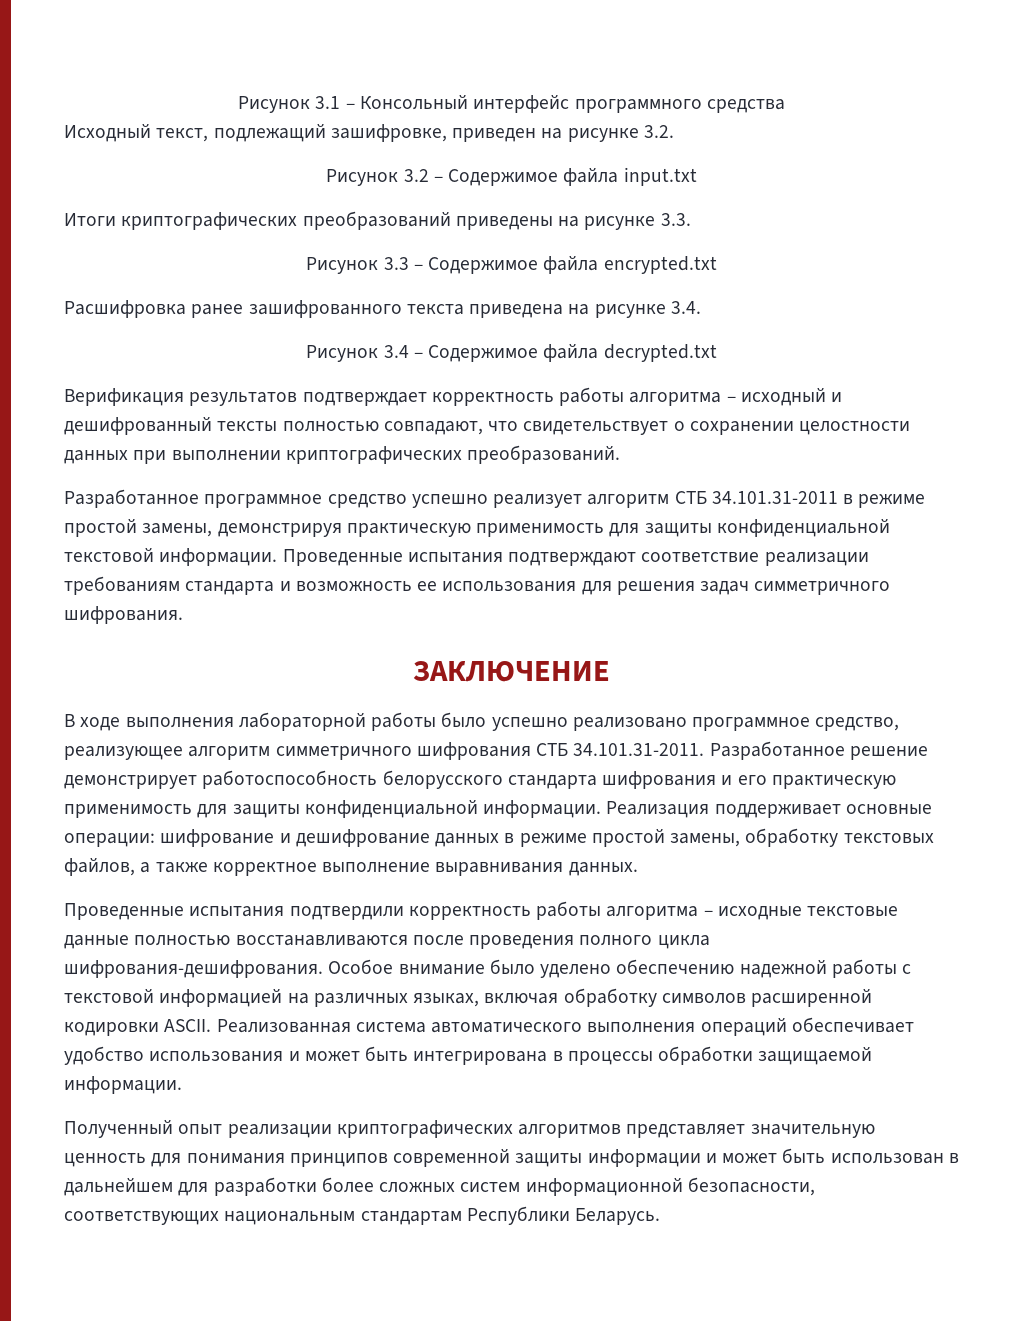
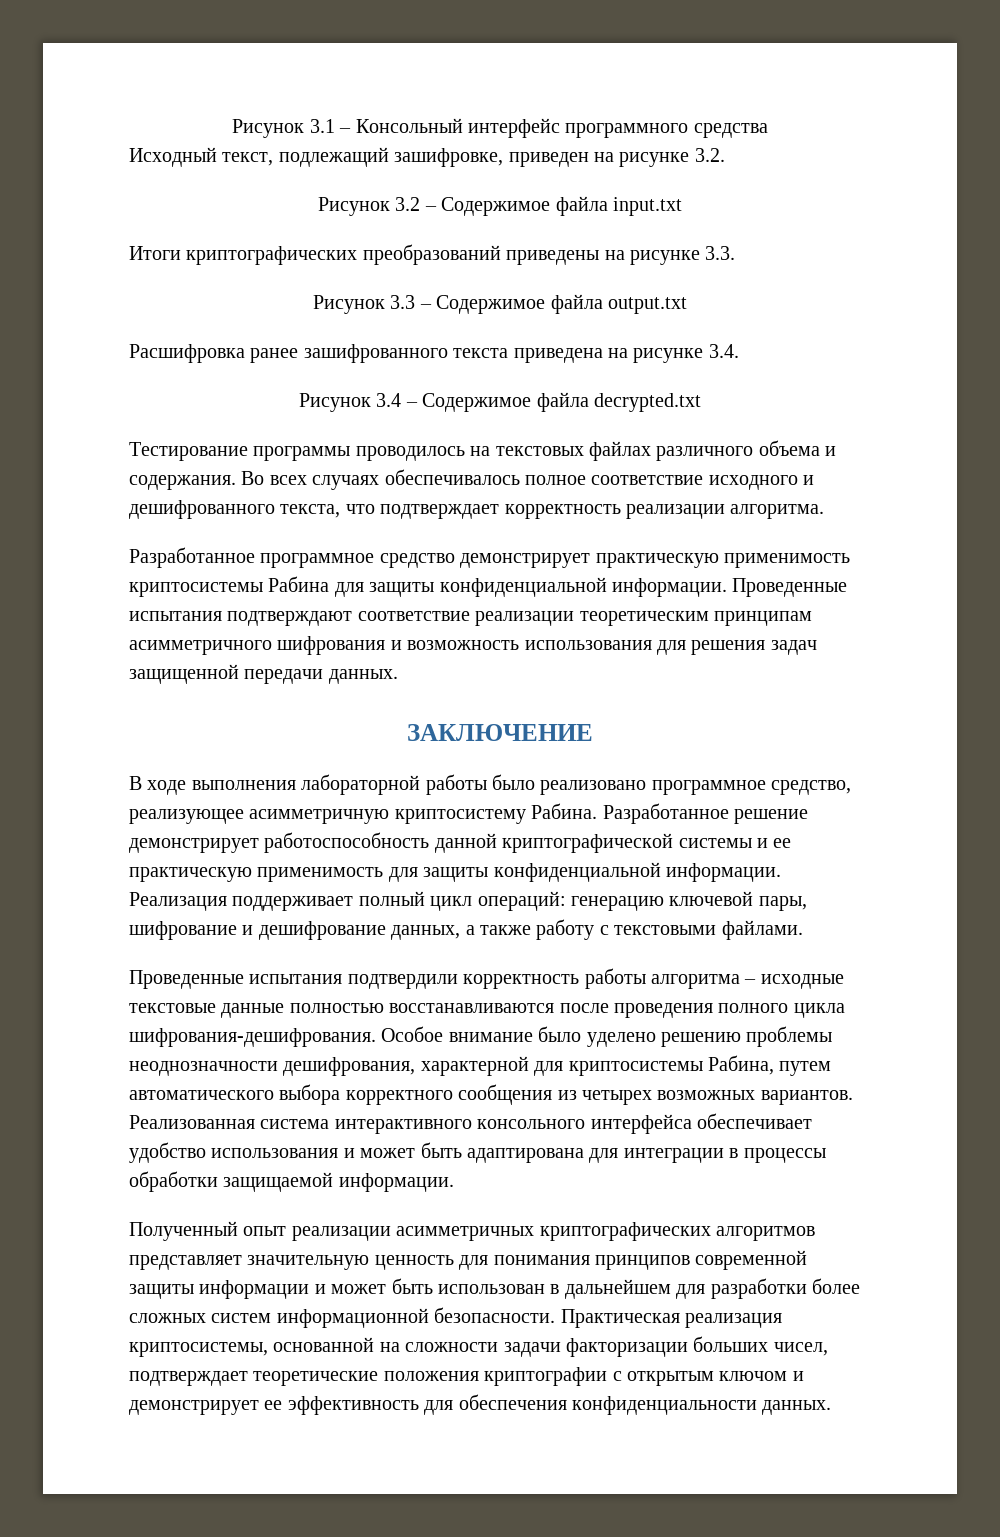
[603,256,717,274] encrypted.txt -> [607,297,687,314] output.txt
[64,387,843,406] [64,416,911,435] [64,445,621,464] [64,489,926,508] [64,518,890,537] [64,547,154,562] Верификация результатов подтверждает корректность работы алгоритма – исходный и дешифрованный тексты полностью совпадают, что свидетельствует о сохранении целостности данных при выполнении криптографических преобразований. // Разработанное программное средство успешно реализует алгоритм СТБ 34.101.31-2011 в режиме простой замены, демонстрируя практическую применимость для защиты конфиденциальной текстовой -> [129,440,837,461] [129,469,815,490] [129,500,825,519] [129,547,850,568] [129,576,607,597] Тестирование программы проводилось на текстовых файлах различного объема и содержания. Во всех случаях обеспечивалось полное соответствие исходного и дешифрованного текста, что подтверждает корректность реализации алгоритма. // Разработанное программное средство демонстрирует практическую применимость криптосистемы Рабина для защиты конфиденциальной
[64,576,275,595] требованиям стандарта -> [579,611,812,626] [129,636,386,655] теоретическим принципам асимметричного шифрования
[417,581,438,591] ее -> (520, 645) none
[754,581,891,595] [64,606,183,624] симметричного шифрования. -> [129,664,398,684] защищенной передачи данных.
[491,717,568,731] успешно -> (535, 782) none
[188,741,928,760] [64,770,767,789] алгоритм симметричного шифрования СТБ 34.101.31-2011. Разработанное решение демонстрирует работоспособность белорусского стандарта шифрования и его -> [249,803,808,824] [129,832,792,853] асимметричную криптосистему Рабина. Разработанное решение демонстрирует работоспособность данной криптографической системы и ее
[845,804,932,814] [64,828,934,847] [64,857,638,876] основные операции: шифрование и дешифрование данных в режиме простой замены, обработку текстовых файлов, а также корректное выполнение выравнивания данных. -> [358,891,807,911] [129,919,803,940] полный цикл операций: генерацию ключевой пары, шифрование и дешифрование данных, а также работу с текстовыми файлами.
[616,959,912,978] [64,988,873,1007] [64,1017,787,1036] обеспечению надежной работы с текстовой информацией на различных языках, включая обработку символов расширенной кодировки ASCII. Реализованная система автоматического выполнения операций -> [660,1026,833,1047] [129,1055,832,1076] [129,1084,853,1105] [129,1114,692,1134] решению проблемы неоднозначности дешифрования, характерной для криптосистемы Рабина, путем автоматического выбора корректного сообщения из четырех возможных вариантов. Реализованная система интерактивного консольного интерфейса
[413,1051,548,1065] интегрирована -> [467,1148,724,1163] адаптирована для интеграции
(332, 1131) none -> [396,1226,535,1241] асимметричных
[687,1177,815,1196] [64,1206,661,1225] безопасности, соответствующих национальным стандартам Республики Беларусь. -> [434,1307,782,1328] [129,1336,828,1357] [129,1367,804,1386] [129,1394,832,1415] безопасности. Практическая реализация криптосистемы, основанной на сложности задачи факторизации больших чисел, подтверждает теоретические положения криптографии с открытым ключом и демонстрирует ее эффективность для обеспечения конфиденциальности данных.

